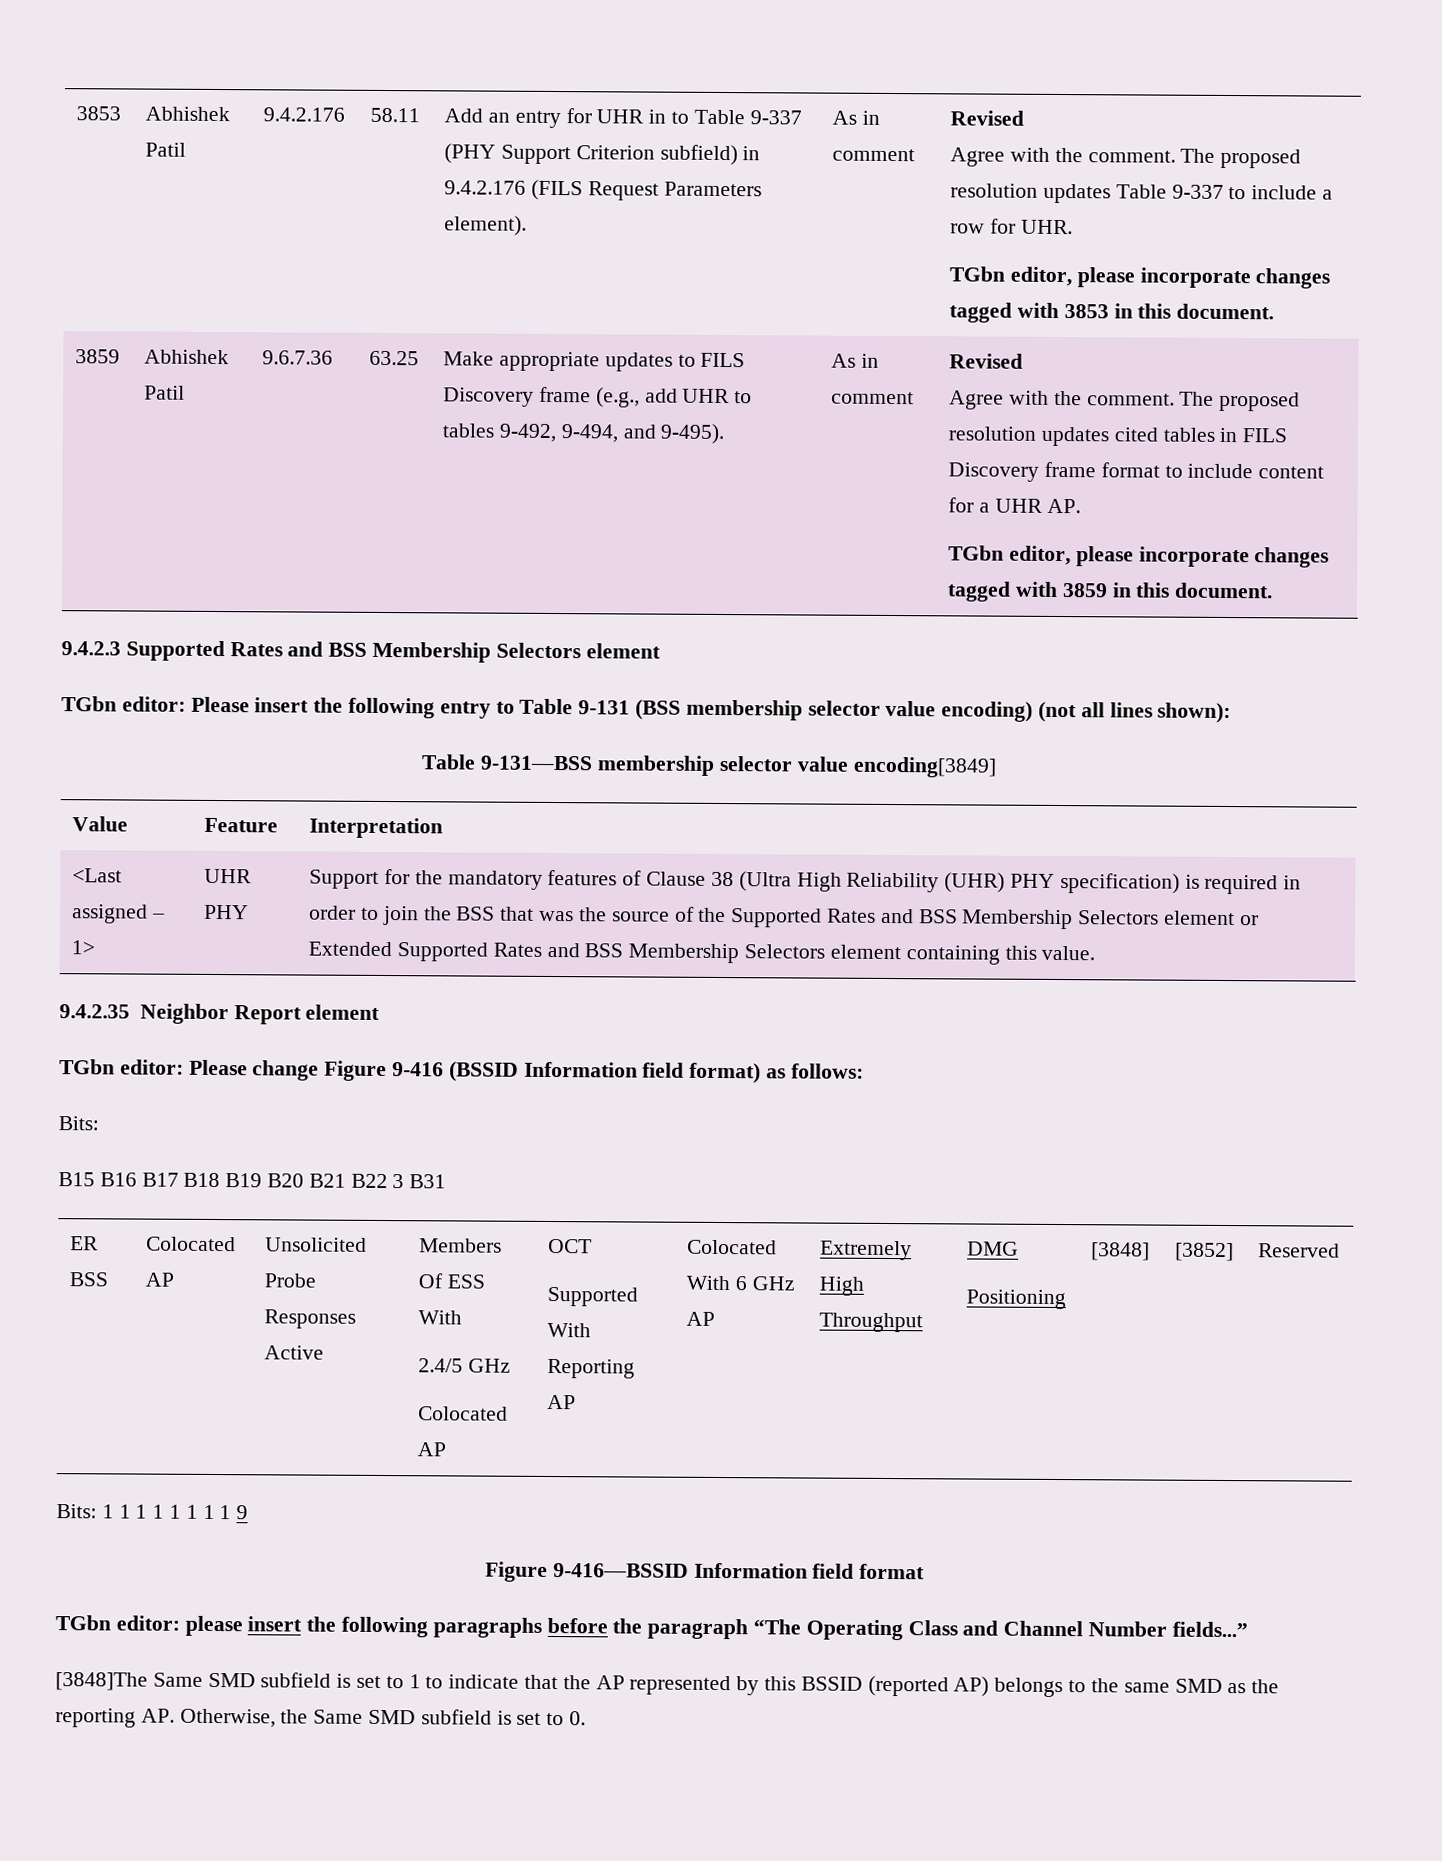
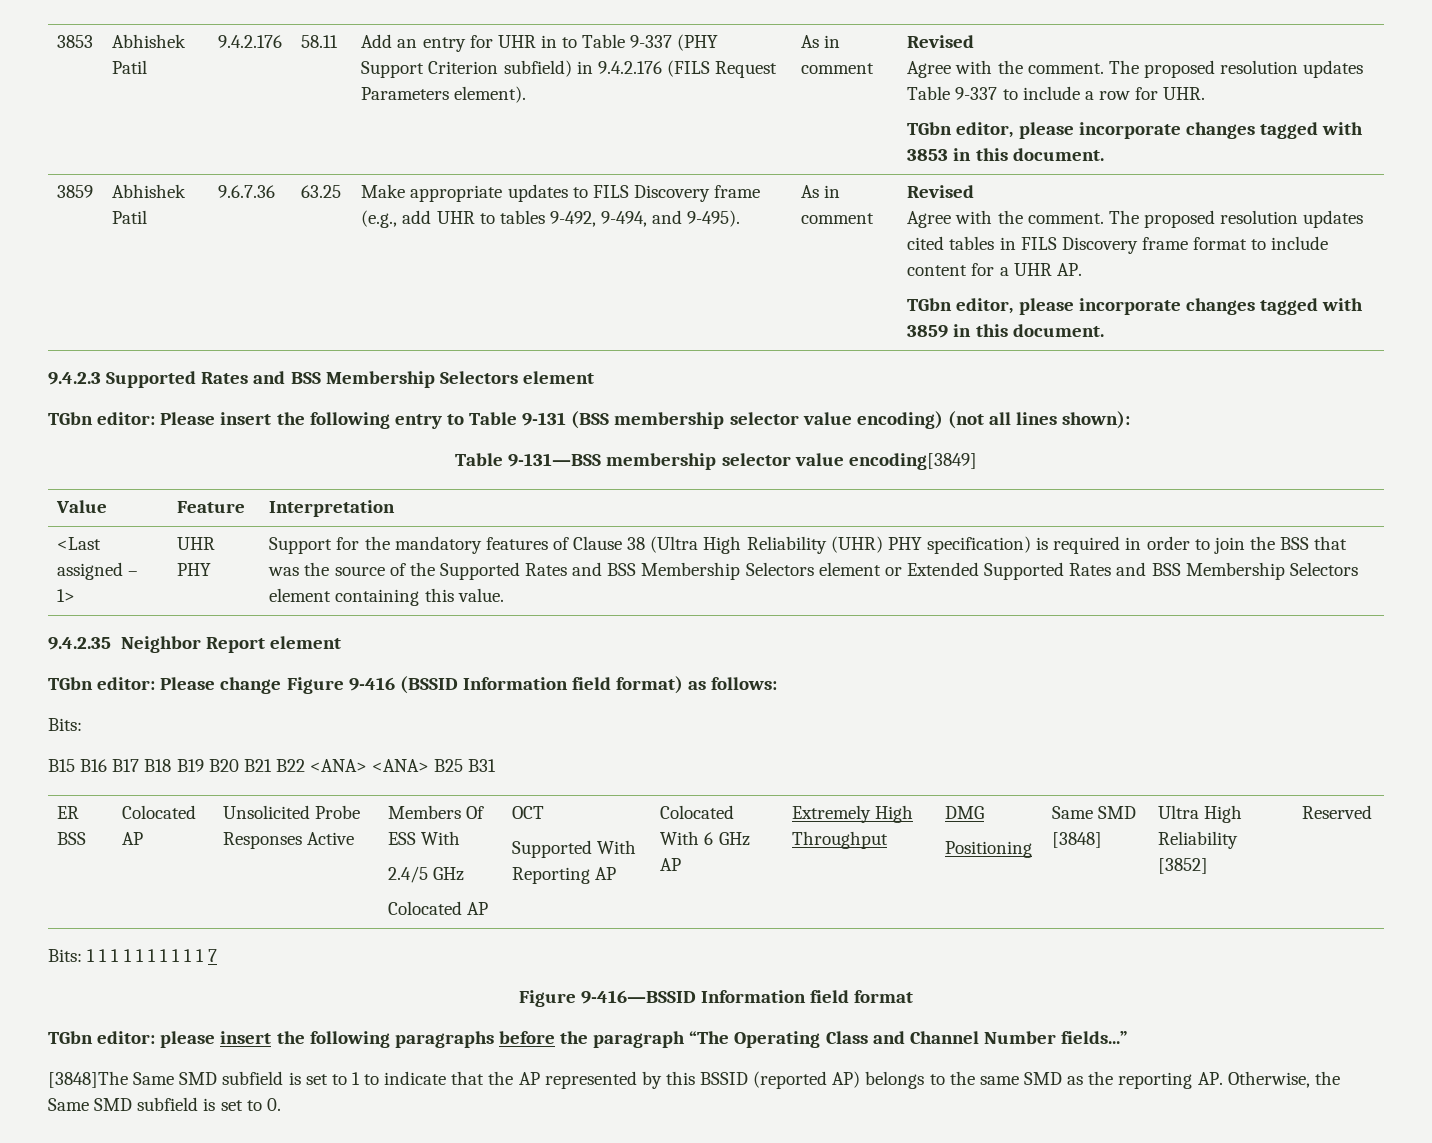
[392,1174,405,1189] 3 -> [310,759,464,772] <ANA> <ANA> B25
(1067, 1299) none -> [1052,806,1137,819] Same SMD
(1151, 1251) none -> [1158,805,1243,823] [1158,831,1239,849] Ultra High Reliability
[236,1505,249,1520] 9 -> [184,949,218,962] 1 1 7

